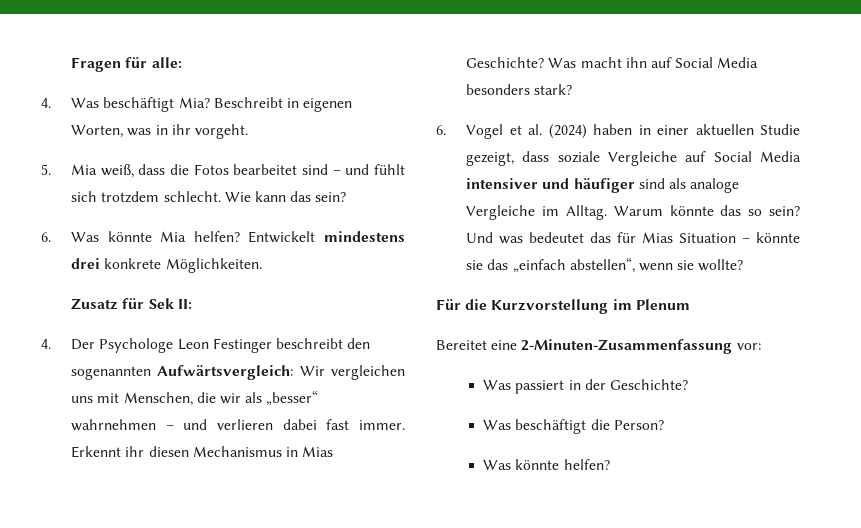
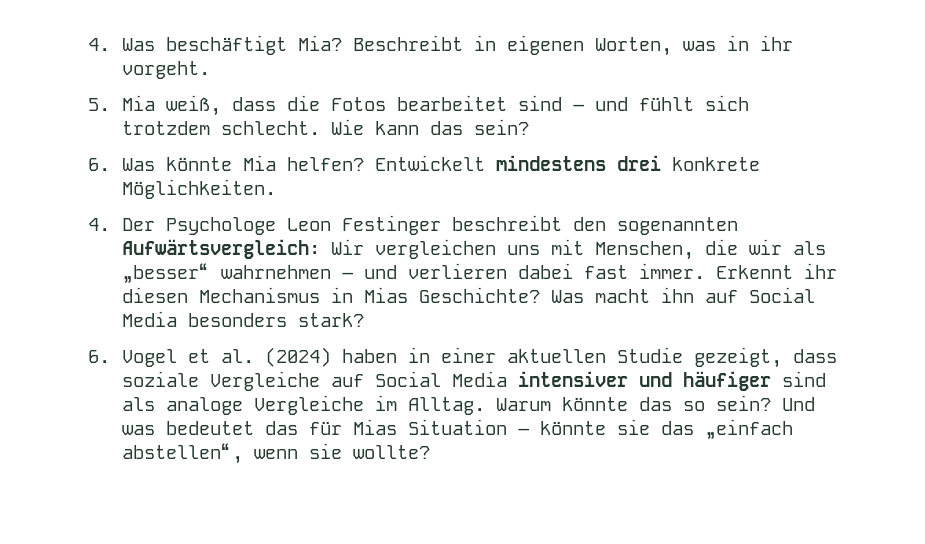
[71,57,182,72] Fragen für alle: // -> (88, 44) none
[71,298,192,310] // Zusatz für Sek II: -> (276, 189) none
[436,299,690,314] [436,339,761,354] [483,379,688,394] [483,419,664,434] [483,459,610,470] // Für die Kurzvorstellung im Plenum // Bereitet eine 2-Minuten-Zusammenfassung vor: // Was passiert in der Geschichte? // Was beschäftigt die Person? // Was könnte helfen? -> (430, 452) none

